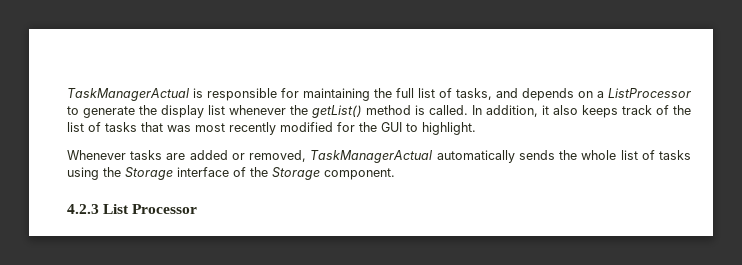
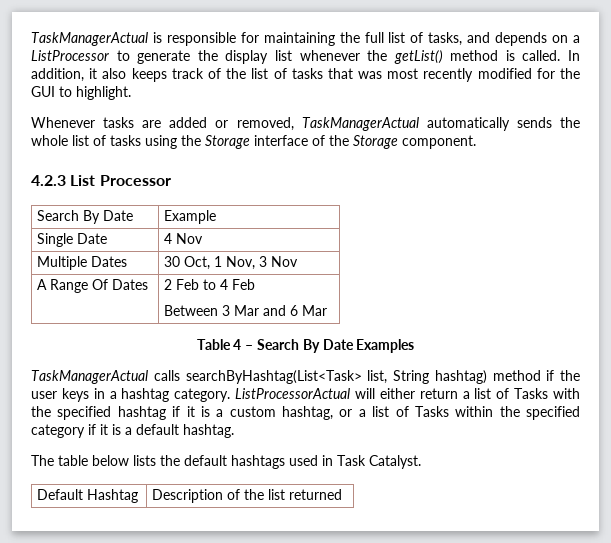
(198, 209) none -> [37,210,134,224] [164,210,217,224] [37,233,108,247] [164,233,204,244] [37,256,128,270] [164,256,299,270] [37,279,149,293] [164,279,256,290] [164,305,328,316] [196,339,415,353] [31,370,580,384] [31,388,580,402] [31,406,580,420] [31,424,234,438] [31,455,421,469] [37,489,139,503] [152,489,343,503] // Search By Date | Example // Single Date | 4 Nov // Multiple Dates | 30 Oct, 1 Nov, 3 Nov // A Range Of Dates | 2 Feb to 4 Feb // Between 3 Mar and 6 Mar // Table 4 – Search By Date Examples // TaskManagerActual calls searchByHashtag(List<Task> list, String hashtag) method if the user keys in a hashtag category. ListProcessorActual will either return a list of Tasks with the specified hashtag if it is a custom hashtag, or a list of Tasks within the specified category if it is a default hashtag. // The table below lists the default hashtags used in Task Catalyst. // Default Hashtag | Description of the list returned

